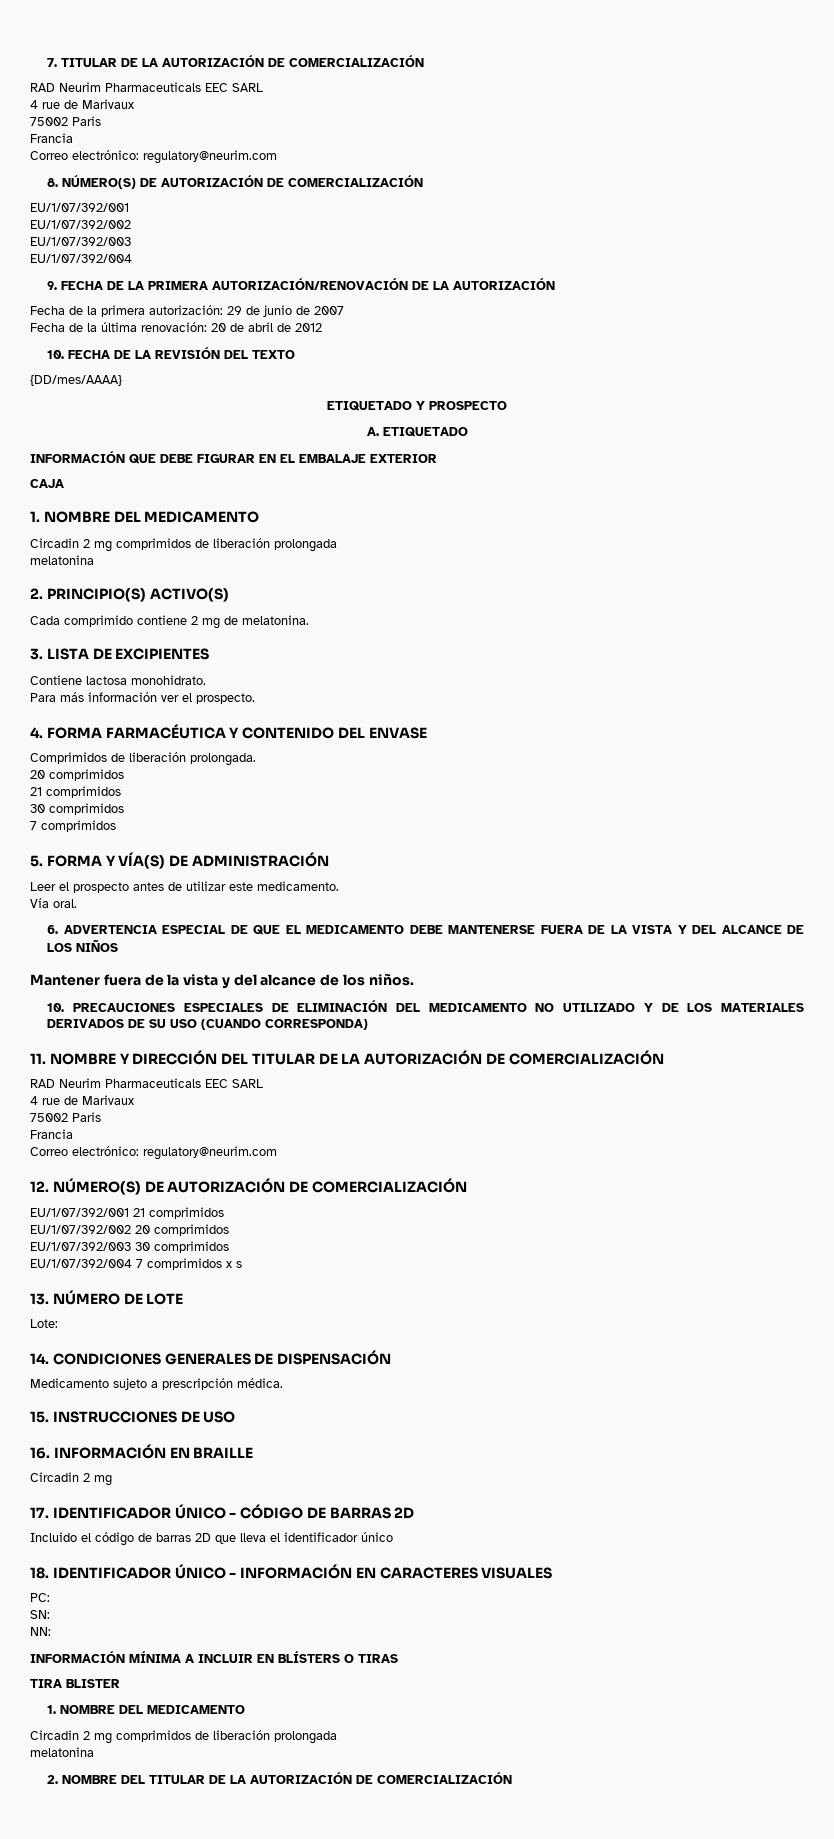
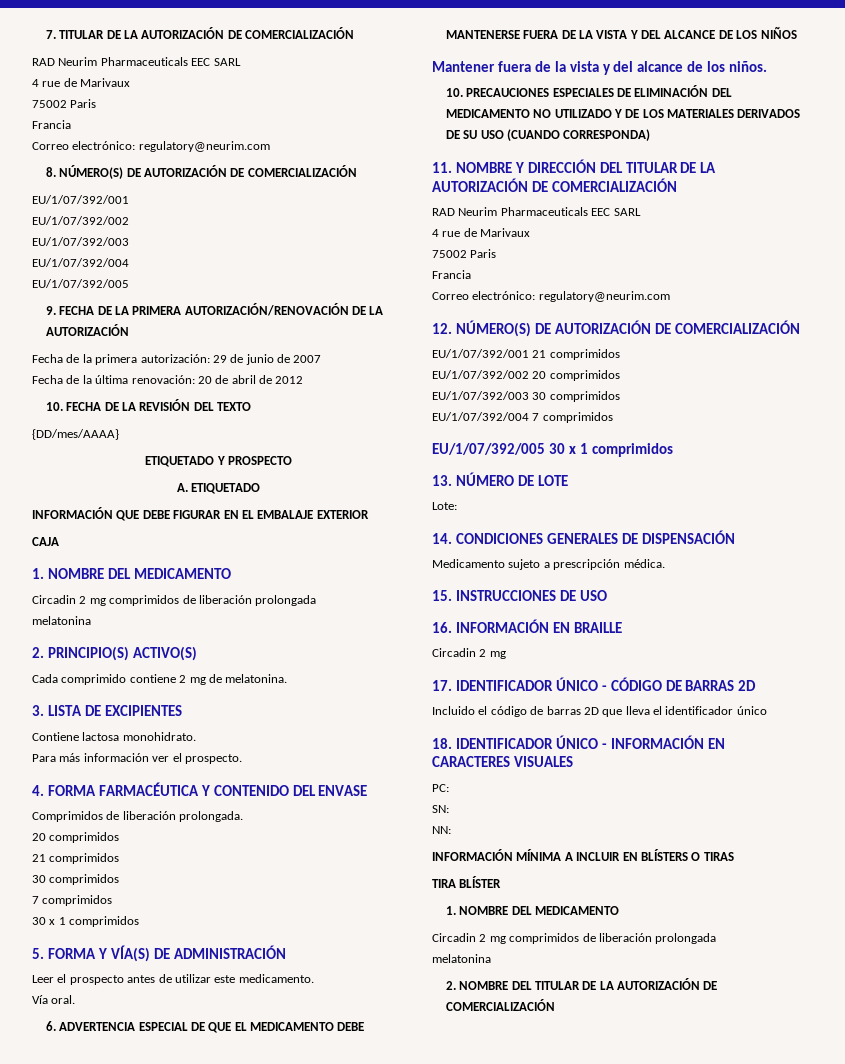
(132, 258) none -> [32,279,129,288] // EU/1/07/392/005
(116, 826) none -> [32,916,140,927] // 30 x 1 comprimidos
[226,1261,242,1268] x s -> [432,443,673,457] // EU/1/07/392/005 30 x 1 comprimidos
[66,1679,120,1688] BLISTER -> [459,876,502,888] BLÍSTER

